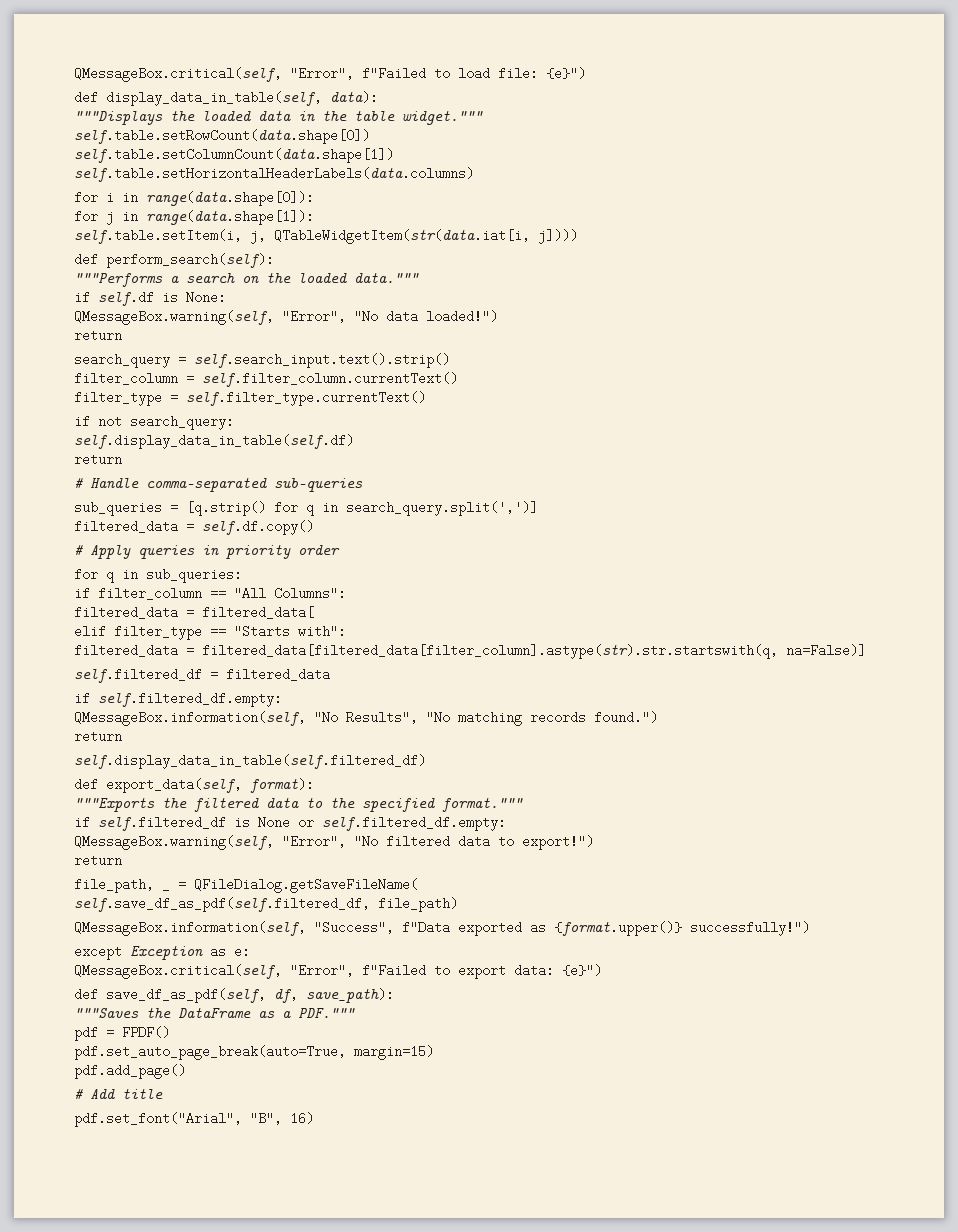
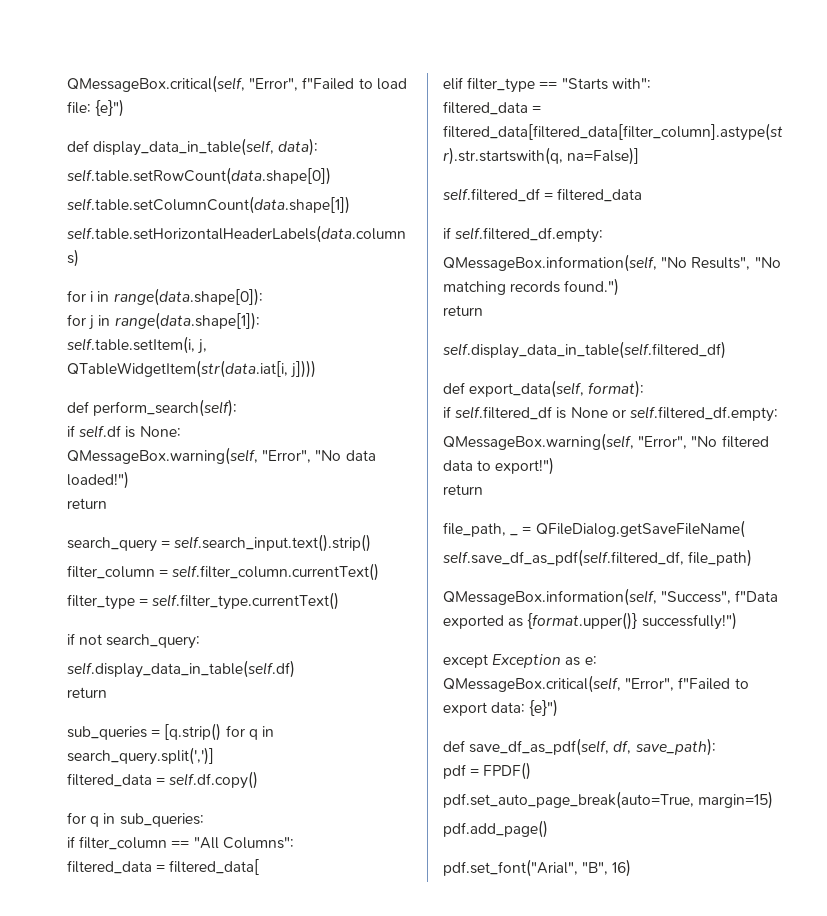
[74,111,483,125] // """Displays the loaded data in the table widget.""" -> (319, 147) none
[74,273,419,287] // """Performs a search on the loaded data.""" -> (238, 408) none
[74,478,363,492] // # Handle comma-separated sub-queries -> (107, 692) none
[74,545,340,559] // # Apply queries in priority order -> (259, 780) none
[74,798,523,812] // """Exports the filtered data to the specified format.""" -> (645, 389) none
[74,1008,355,1018] // """Saves the DataFrame as a PDF.""" -> (716, 747) none
[74,1089,163,1099] // # Add title -> (548, 829) none

